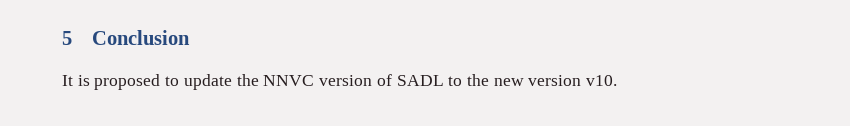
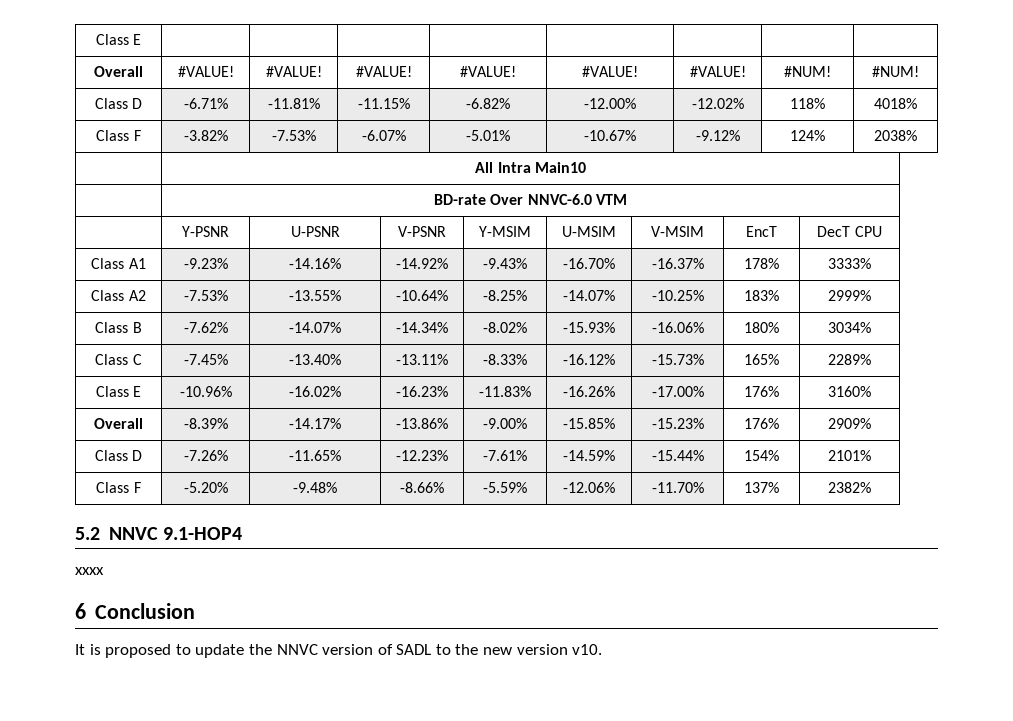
[62,31,72,45] 5 -> [95,34,142,45] [94,66,143,77] [177,66,234,77] [265,66,322,77] [355,66,412,77] [460,66,516,77] [582,66,638,77] [689,66,746,77] [784,66,831,77] [872,66,919,77] [94,98,143,109] [183,98,228,109] [267,98,320,109] [357,98,410,109] [466,98,510,109] [584,98,636,109] [691,98,744,109] [790,98,825,109] [874,98,917,109] [96,130,141,141] [183,130,228,141] [271,130,316,141] [361,130,406,141] [466,130,510,141] [584,130,636,141] [695,130,740,141] [790,130,825,141] [874,130,917,141] [475,162,586,173] [434,194,627,205] [182,226,229,237] [290,226,340,237] [398,226,446,237] [479,226,531,237] [562,226,616,237] [651,226,704,237] [746,226,777,237] [817,226,882,237] [91,258,146,269] [183,258,228,269] [289,258,341,269] [396,258,448,269] [483,258,527,269] [563,258,615,269] [651,258,704,269] [744,258,779,269] [828,258,871,269] [91,290,146,301] [183,290,228,301] [289,290,341,301] [396,290,448,301] [483,290,527,301] [563,290,615,301] [651,290,704,301] [744,290,779,301] [828,290,871,301] [95,322,142,333] [183,322,228,333] [289,322,341,333] [396,322,448,333] [483,322,527,333] [563,322,615,333] [651,322,704,333] [744,322,779,333] [828,322,871,333] [95,354,142,365] [183,354,228,365] [289,354,341,365] [396,354,448,365] [483,354,527,365] [563,354,615,365] [651,354,704,365] [744,354,779,365] [828,354,871,365] [95,386,142,397] [179,386,232,397] [289,386,341,397] [396,386,448,397] [479,386,531,397] [563,386,615,397] [651,386,704,397] [744,386,779,397] [828,386,871,397] [94,418,143,429] [183,418,228,429] [289,418,341,429] [396,418,448,429] [483,418,527,429] [563,418,615,429] [651,418,704,429] [744,418,779,429] [828,418,871,429] [94,450,143,461] [183,450,228,461] [289,450,341,461] [396,450,448,461] [483,450,527,461] [563,450,615,461] [651,450,704,461] [744,450,779,461] [828,450,871,461] [96,482,141,493] [183,482,228,493] [293,482,337,493] [400,482,444,493] [483,482,527,493] [563,482,615,493] [651,482,704,493] [744,482,779,493] [828,482,871,493] [75,527,242,540] [75,567,104,575] [75,603,86,619] Class E | | | | | | | | // Overall | #VALUE! | #VALUE! | #VALUE! | #VALUE! | #VALUE! | #VALUE! | #NUM! | #NUM! // Class D | -6.71% | -11.81% | -11.15% | -6.82% | -12.00% | -12.02% | 118% | 4018% // Class F | -3.82% | -7.53% | -6.07% | -5.01% | -10.67% | -9.12% | 124% | 2038% // | All Intra Main10 // | BD-rate Over NNVC-6.0 VTM // | Y-PSNR | U-PSNR | V-PSNR | Y-MSIM | U-MSIM | V-MSIM | EncT | DecT CPU // Class A1 | -9.23% | -14.16% | -14.92% | -9.43% | -16.70% | -16.37% | 178% | 3333% // Class A2 | -7.53% | -13.55% | -10.64% | -8.25% | -14.07% | -10.25% | 183% | 2999% // Class B | -7.62% | -14.07% | -14.34% | -8.02% | -15.93% | -16.06% | 180% | 3034% // Class C | -7.45% | -13.40% | -13.11% | -8.33% | -16.12% | -15.73% | 165% | 2289% // Class E | -10.96% | -16.02% | -16.23% | -11.83% | -16.26% | -17.00% | 176% | 3160% // Overall | -8.39% | -14.17% | -13.86% | -9.00% | -15.85% | -15.23% | 176% | 2909% // Class D | -7.26% | -11.65% | -12.23% | -7.61% | -14.59% | -15.44% | 154% | 2101% // Class F | -5.20% | -9.48% | -8.66% | -5.59% | -12.06% | -11.70% | 137% | 2382% // 5.2 NNVC 9.1-HOP4 // xxxx // 6

